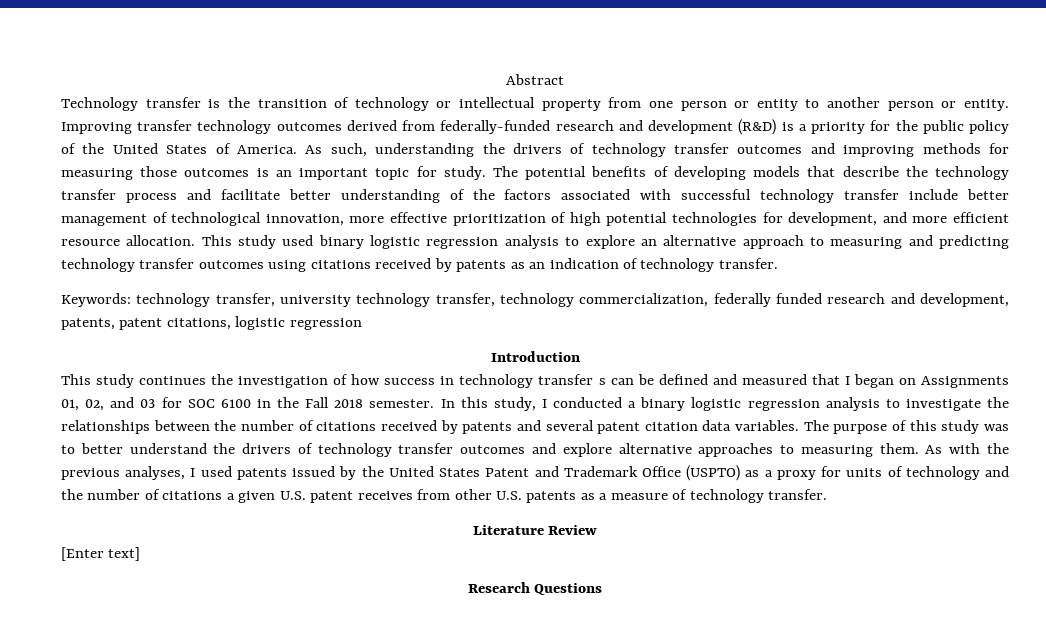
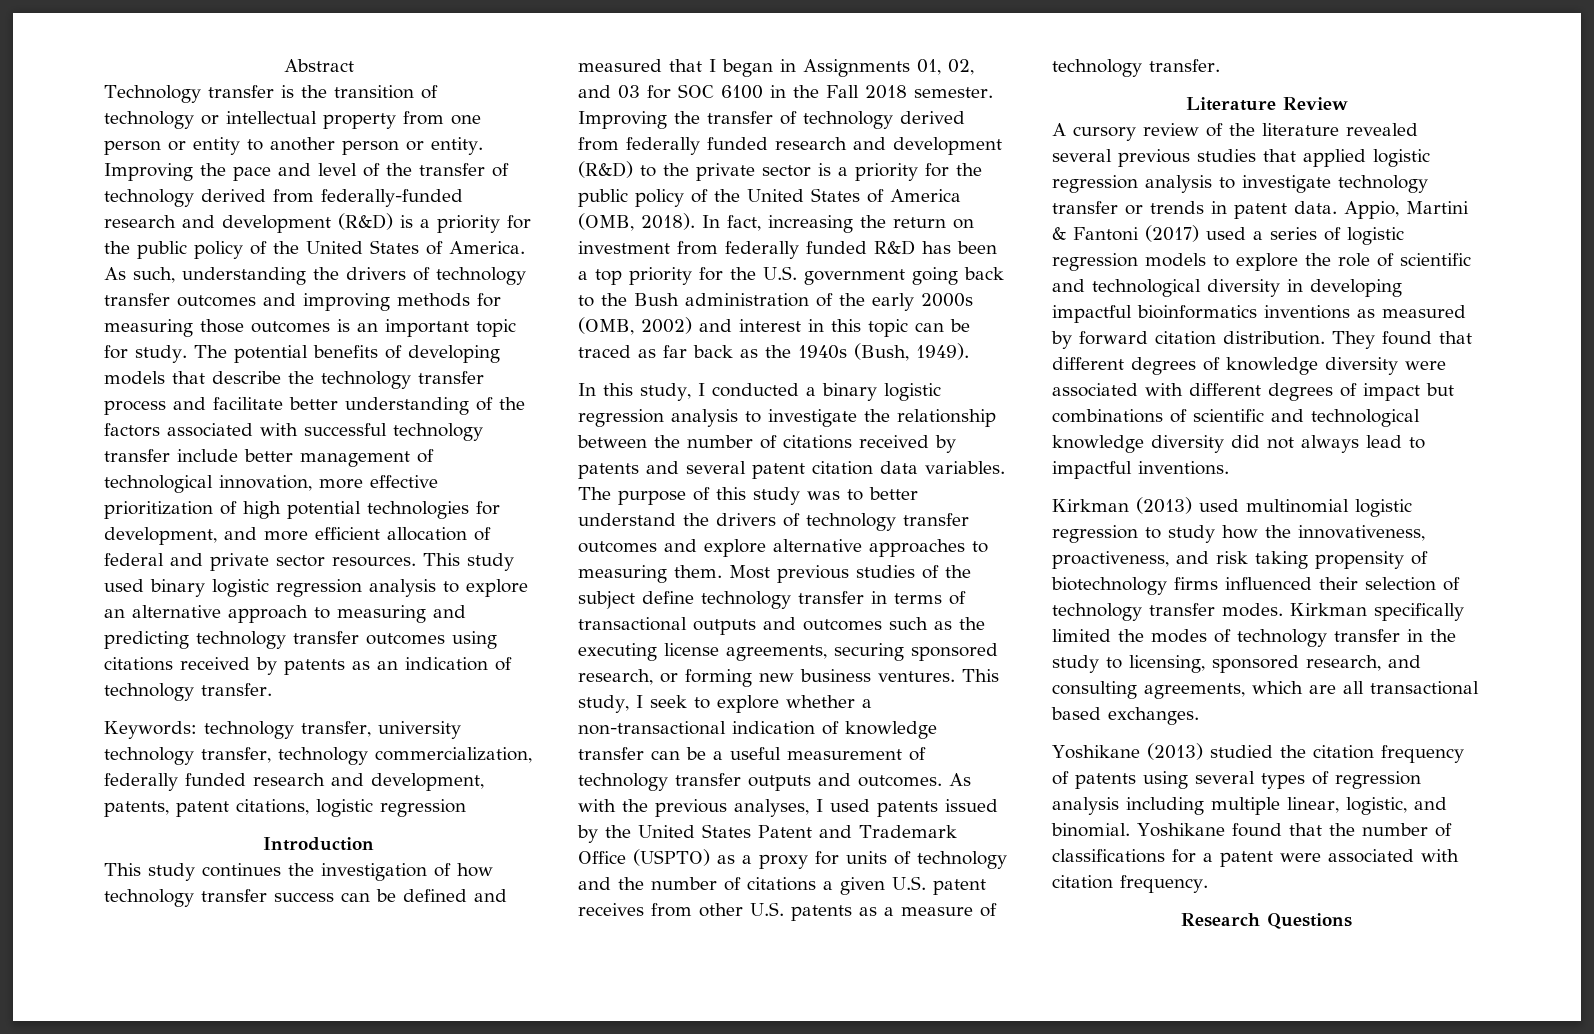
[137,120,342,134] transfer technology outcomes -> [200,163,509,181] [104,189,194,207] the pace and level of the transfer of technology
[61,235,196,246] resource allocation. -> [387,527,491,541] [104,553,416,571] allocation of federal and private sector resources.
[384,374,606,388] success in technology transfer s -> [104,889,334,907] technology transfer success
[898,378,916,385] on -> [780,59,796,72] in
(435, 403) none -> [578,111,965,129] [578,137,1002,155] [578,161,982,181] [578,188,961,207] [578,213,974,233] [578,240,997,259] [578,266,1004,285] [578,293,973,311] [578,317,970,337] [578,343,969,361] Improving the transfer of technology derived from federally funded research and development (R&D) to the private sector is a priority for the public policy of the United States of America (OMB, 2018). In fact, increasing the return on investment from federally funded R&D has been a top priority for the U.S. government going back to the Bush administration of the early 2000s (OMB, 2002) and interest in this topic can be traced as far back as the 1940s (Bush, 1949). //
[61,420,150,434] relationships -> [897,409,996,427] relationship
(919, 448) none -> [729,565,971,583] [578,591,966,609] [578,617,985,635] [578,643,998,661] [578,669,999,687] [578,695,872,713] [578,721,937,739] [578,747,926,761] [578,773,942,791] Most previous studies of the subject define technology transfer in terms of transactional outputs and outcomes such as the executing license agreements, securing sponsored research, or forming new business ventures. This study, I seek to explore whether a non-transactional indication of knowledge transfer can be a useful measurement of technology transfer outputs and outcomes.
[61,547,141,561] [Enter text] -> [1052,123,1418,141] [1052,149,1430,167] [1052,175,1428,193] [1052,201,1469,219] [1052,225,1404,245] [1052,253,1471,271] [1052,279,1402,297] [1052,305,1466,323] [1051,331,1472,349] [1052,357,1446,375] [1052,383,1454,401] [1052,409,1420,427] [1052,435,1425,453] [1052,461,1229,479] [1052,497,1412,517] [1052,525,1425,543] [1052,551,1428,569] [1051,577,1460,595] [1052,603,1464,621] [1052,629,1456,647] [1052,655,1421,673] [1052,681,1479,699] [1051,707,1199,725] [1052,743,1464,763] [1052,771,1421,789] [1052,797,1447,815] [1051,823,1452,837] [1052,849,1459,867] [1052,875,1208,893] A cursory review of the literature revealed several previous studies that applied logistic regression analysis to investigate technology transfer or trends in patent data. Appio, Martini & Fantoni (2017) used a series of logistic regression models to explore the role of scientific and technological diversity in developing impactful bioinformatics inventions as measured by forward citation distribution. They found that different degrees of knowledge diversity were associated with different degrees of impact but combinations of scientific and technological knowledge diversity did not always lead to impactful inventions. // Kirkman (2013) used multinomial logistic regression to study how the innovativeness, proactiveness, and risk taking propensity of biotechnology firms influenced their selection of technology transfer modes. Kirkman specifically limited the modes of technology transfer in the study to licensing, sponsored research, and consulting agreements, which are all transactional based exchanges. // Yoshikane (2013) studied the citation frequency of patents using several types of regression analysis including multiple linear, logistic, and binomial. Yoshikane found that the number of classifications for a patent were associated with citation frequency.

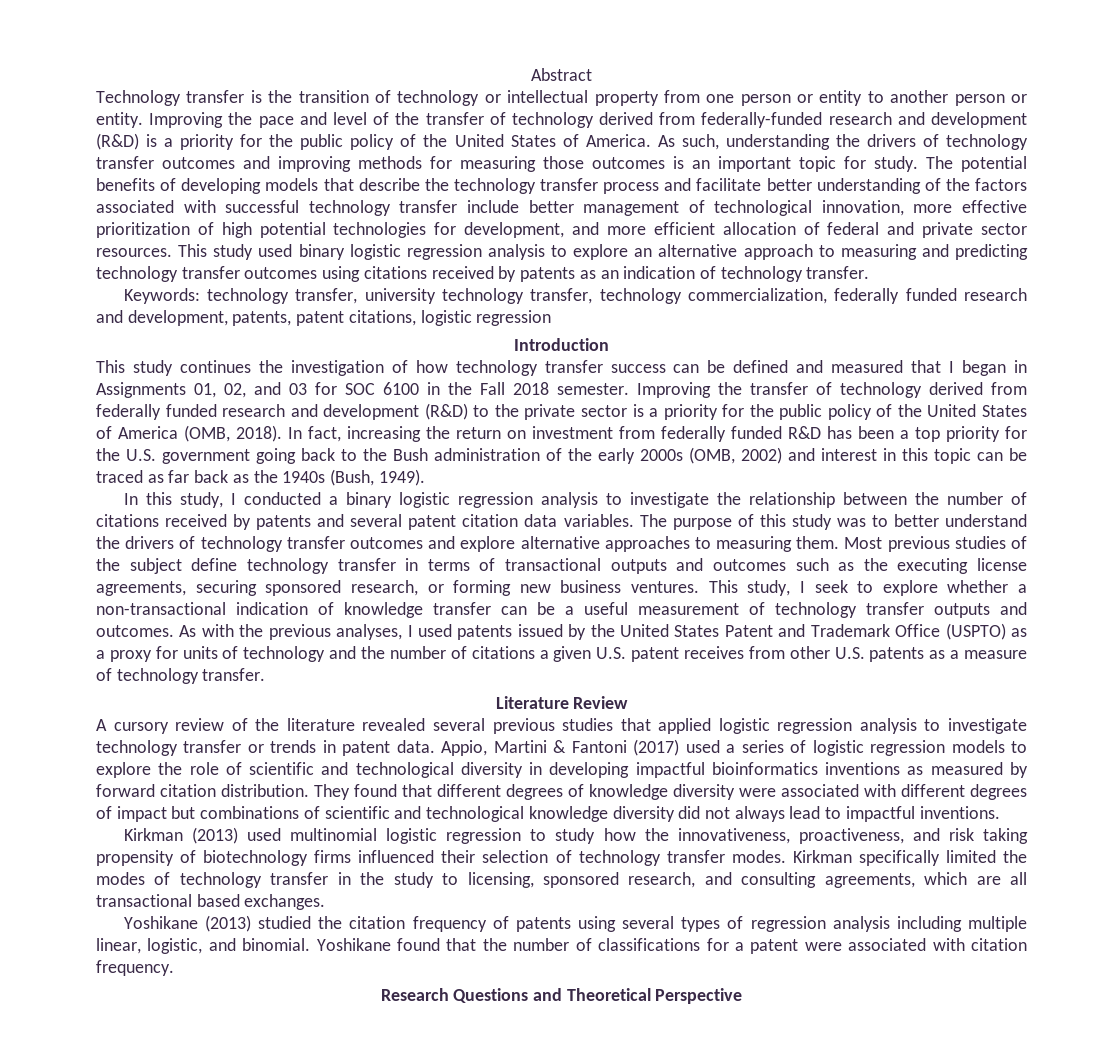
(1352, 921) none -> [533,988,743,1004] and Theoretical Perspective

